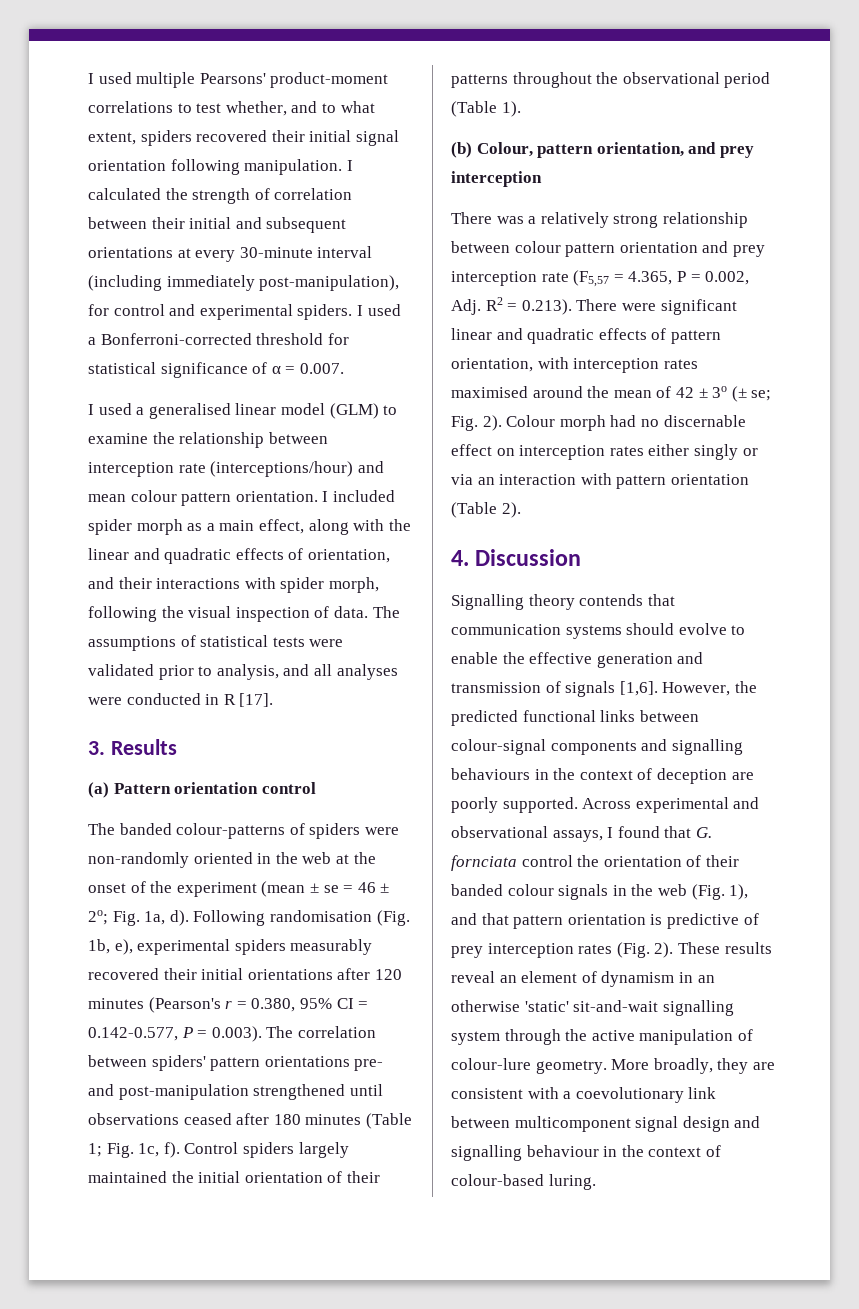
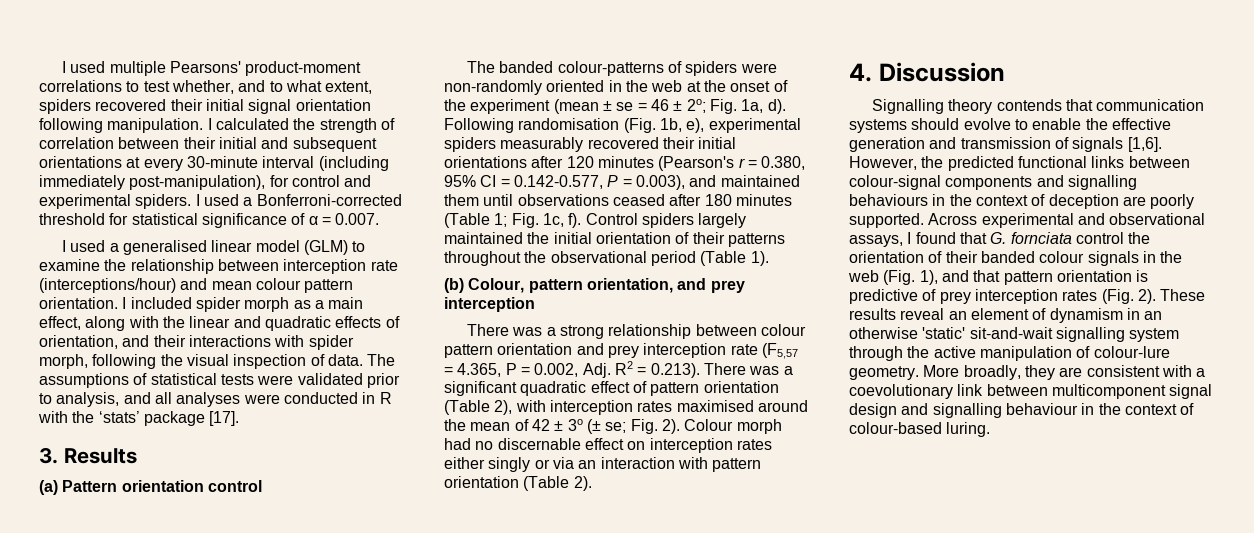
(236, 699) none -> [38,411,205,426] with the ‘stats’ package
[211,1026,376,1042] [88,1055,384,1071] [88,1084,346,1100] 0.003). The correlation between spiders' pattern orientations pre- and post-manipulation strengthened -> [635,175,800,190] [444,194,479,206] 0.003), and maintained them
[540,212,609,228] relatively -> (556, 331) none
[621,299,737,315] [451,328,721,344] [451,358,533,372] were significant linear and quadratic effects of pattern orientation, -> [749,366,793,375] [444,381,779,396] [444,400,513,415] was a significant quadratic effect of pattern orientation (Table 2),

